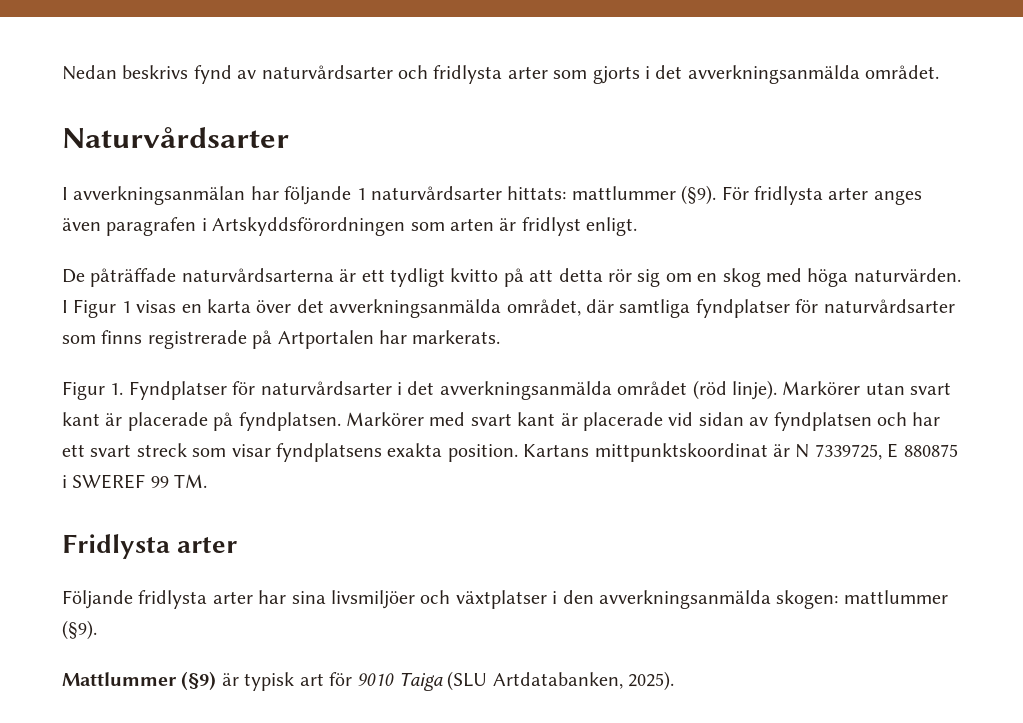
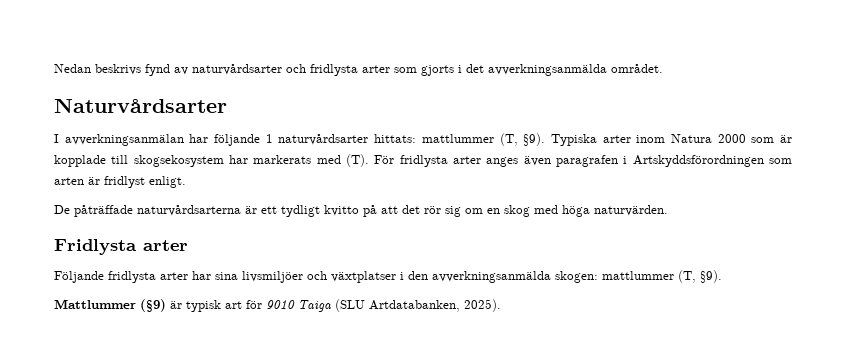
[681,185,717,205] (§9). -> [499,133,792,146] [54,154,369,167] (T, §9). Typiska arter inom Natura 2000 som är kopplade till skogsekosystem har markerats med (T).
[558,268,603,282] detta -> [402,205,420,214] det
[62,299,955,318] [62,330,501,349] [62,380,952,400] [62,412,941,431] [62,443,958,462] [62,474,208,489] I Figur 1 visas en karta över det avverkningsanmälda området, där samtliga fyndplatser för naturvårdsarter som finns registrerade på Artportalen har markerats. // Figur 1. Fyndplatser för naturvårdsarter i det avverkningsanmälda området (röd linje). Markörer utan svart kant är placerade på fyndplatsen. Markörer med svart kant är placerade vid sidan av fyndplatsen och har ett svart streck som visar fyndplatsens exakta position. Kartans mittpunktskoordinat är N 7339725, E 880875 i SWEREF 99 TM. -> (668, 210) none
[62,620,97,640] (§9). -> [678,270,722,283] (T, §9).

